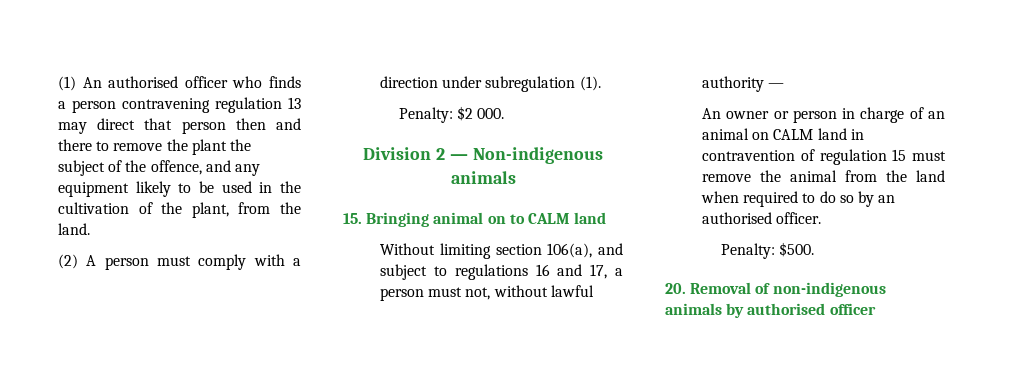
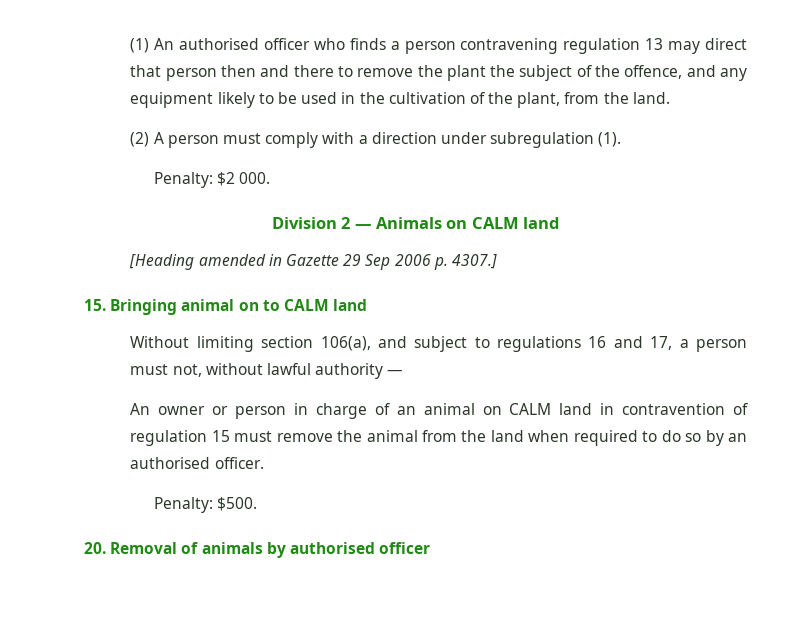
[472,147,603,164] [450,171,516,184] Non-indigenous animals -> [375,217,560,229] [129,254,497,270] Animals on CALM land // [Heading amended in Gazette 29 Sep 2006 p. 4307.]
[772,282,886,297] non-indigenous -> (199, 548) none

